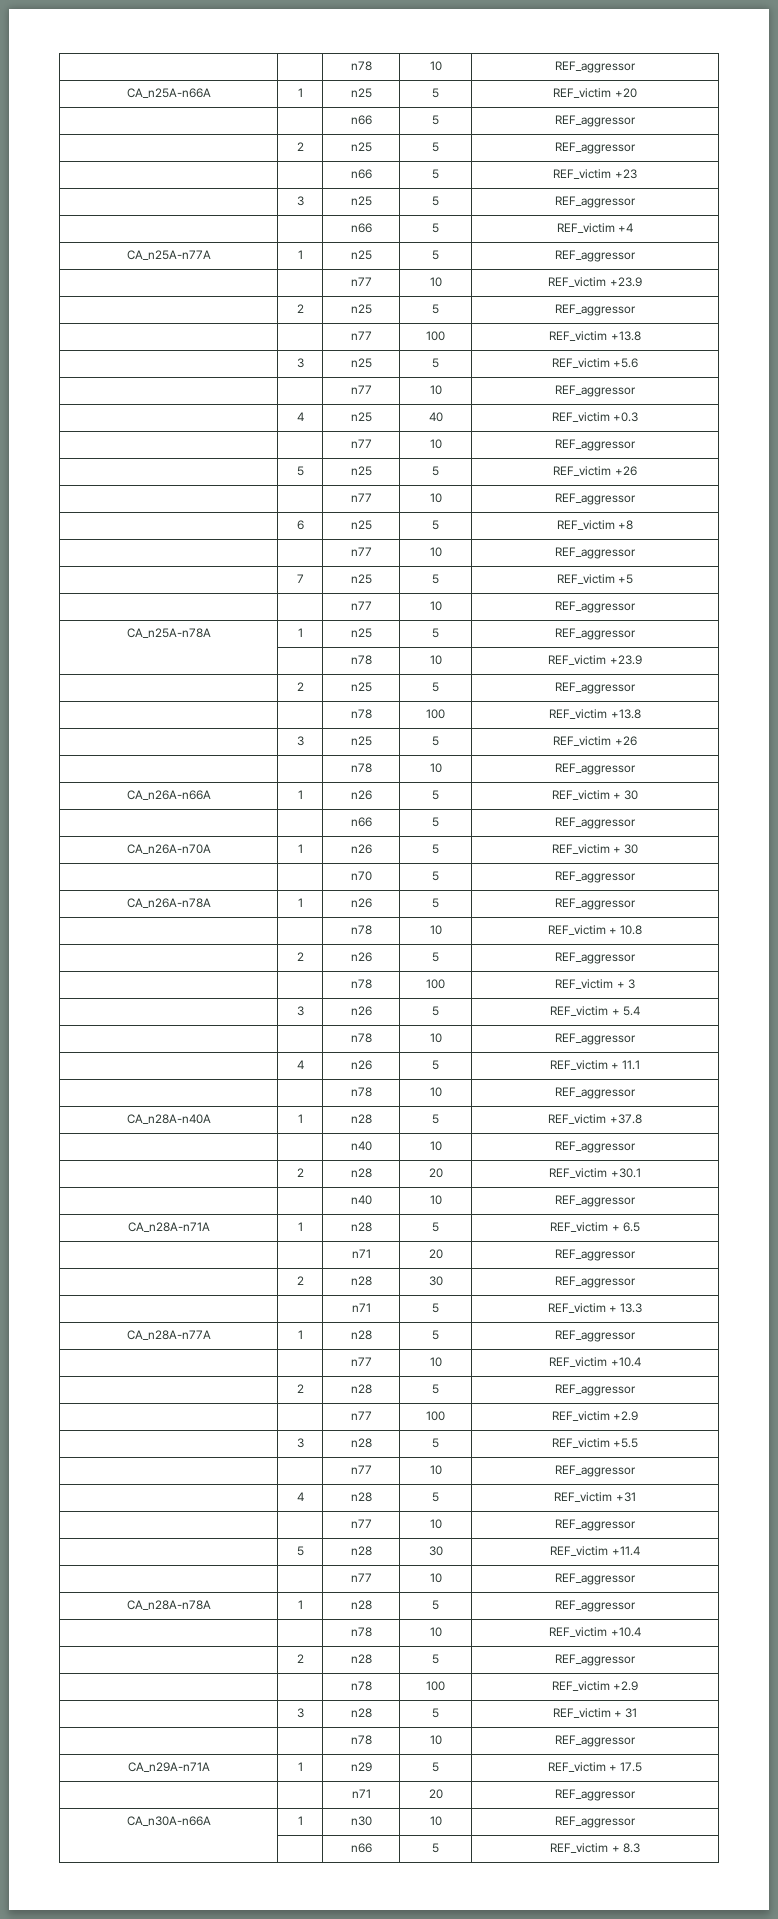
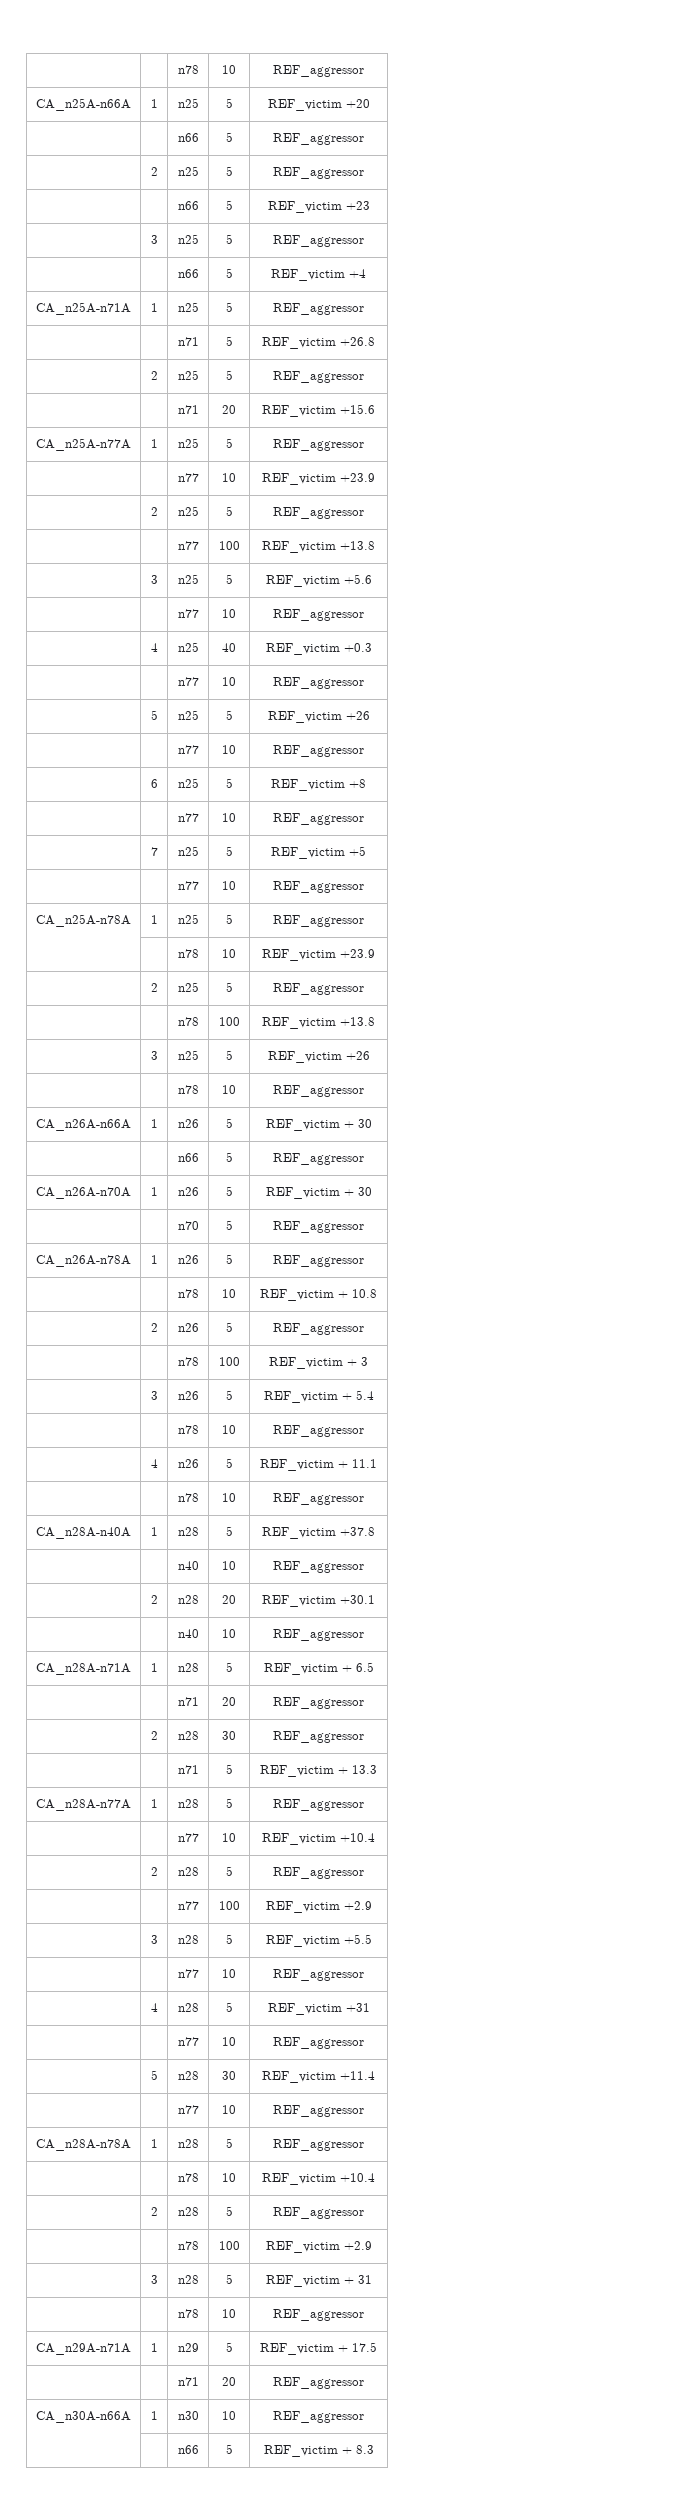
(634, 227) none -> [36,302,131,315] [150,303,158,312] [177,302,199,312] [225,302,233,312] [273,303,364,315] [177,337,199,346] [225,336,233,346] [262,337,375,349] [150,371,158,380] [177,370,199,380] [225,370,233,380] [273,371,364,383] [177,405,199,414] [222,405,236,414] [262,404,375,417] // CA_n25A-n71A | 1 | n25 | 5 | REF_aggressor // | | n71 | 5 | REF_victim +26.8 // | 2 | n25 | 5 | REF_aggressor // | | n71 | 20 | REF_victim +15.6

